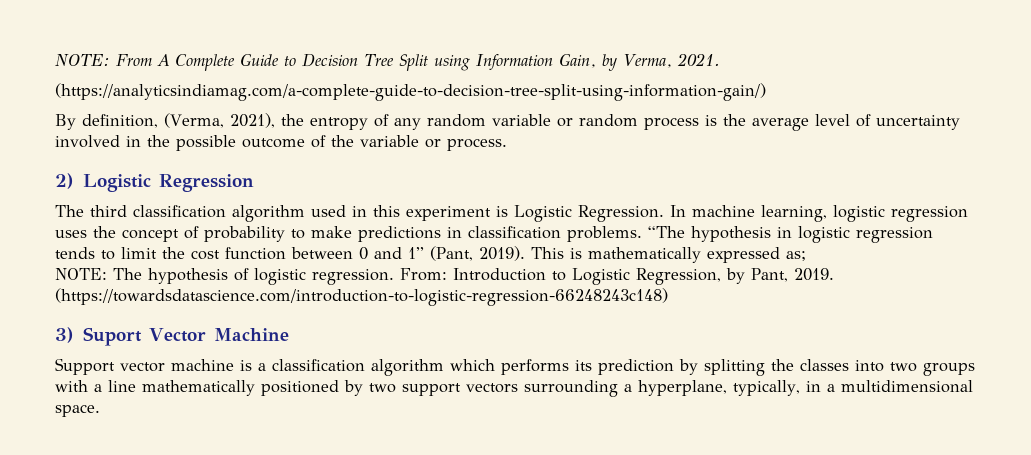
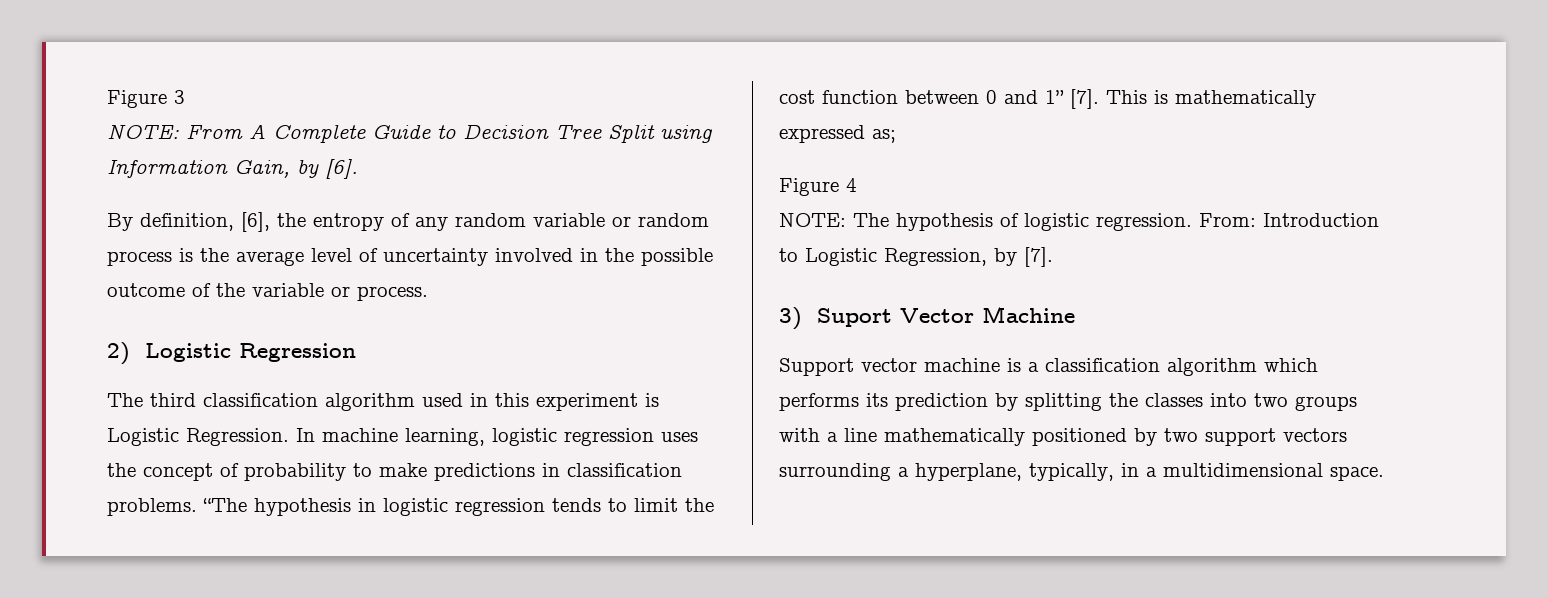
(55, 60) none -> [107,90,185,108] Figure 3 //
[622,53,720,68] [55,83,766,101] Verma, 2021. // (https://analyticsindiamag.com/a-complete-guide-to-decision-tree-split-using-information-gain/) -> [325,158,358,179] [6].
[164,113,275,128] (Verma, 2021), -> [241,212,270,232] [6],
[430,246,525,261] (Pant, 2019). -> [1070,89,1099,109] [7].
(806, 256) none -> [779,178,857,196] // Figure 4
[751,268,834,282] [55,288,668,306] Pant, 2019. (https://towardsdatascience.com/introduction-to-logistic-regression-66248243c148) -> [1024,247,1053,267] [7].

